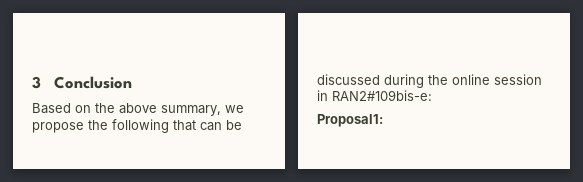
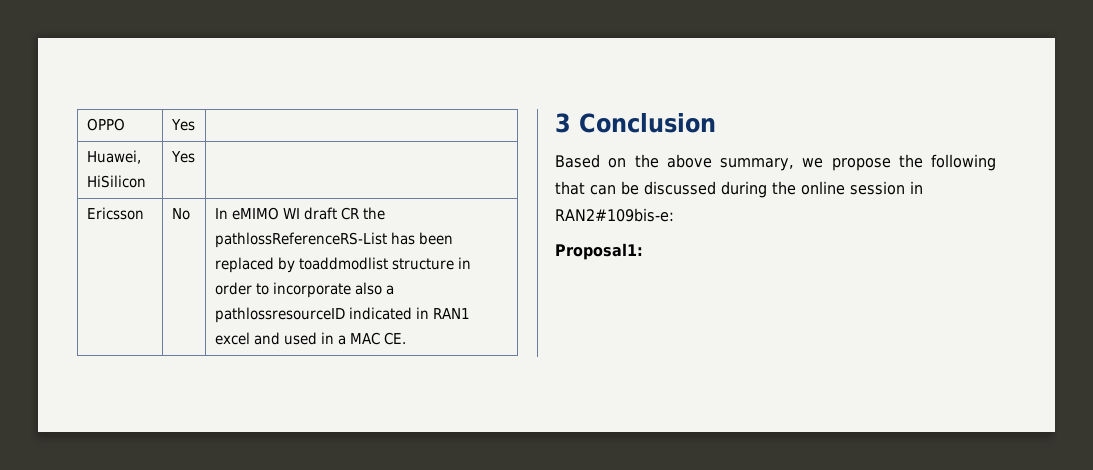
(32, 82) none -> [86,118,125,131] [170,119,195,131] [86,150,141,164] [86,175,146,188] [170,151,195,163] [86,207,144,220] [171,208,190,220] [214,207,385,220] [214,232,453,248] [214,257,471,273] [214,282,394,298] [214,307,470,323] [214,332,406,345] OPPO | Yes | // Huawei, HiSilicon | Yes | // Ericsson | No | In eMIMO WI draft CR the pathlossReferenceRS-List has been replaced by toaddmodlist structure in order to incorporate also a pathlossresourceID indicated in RAN1 excel and used in a MAC CE. //

